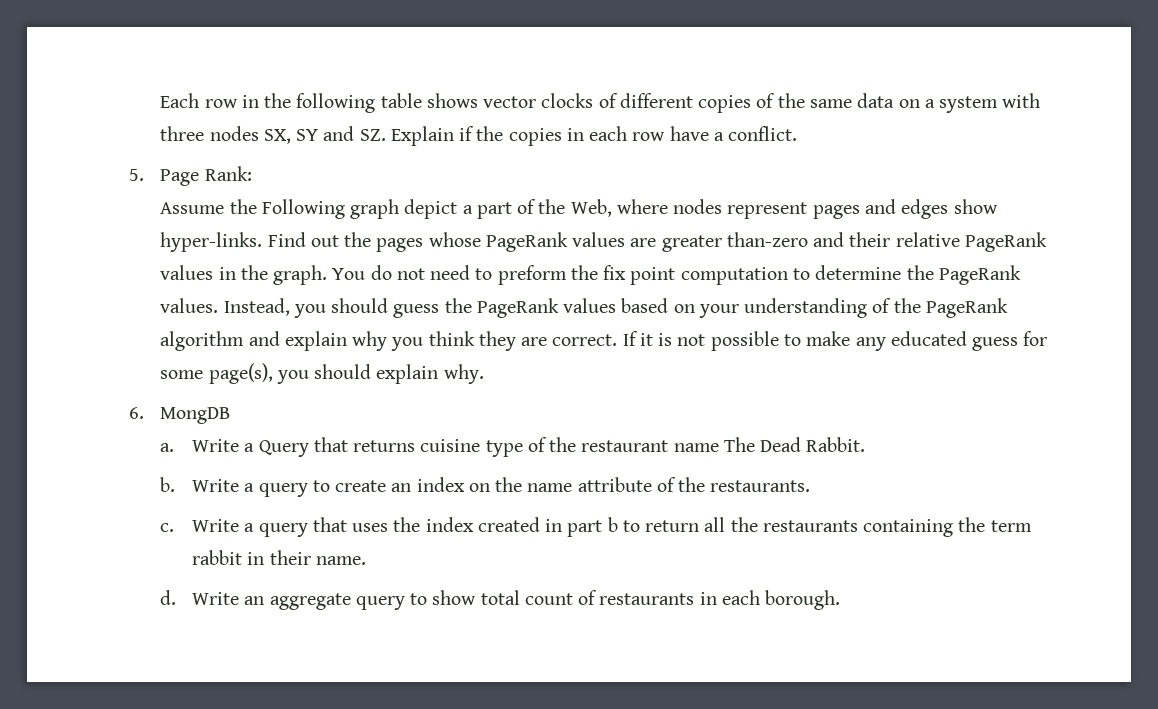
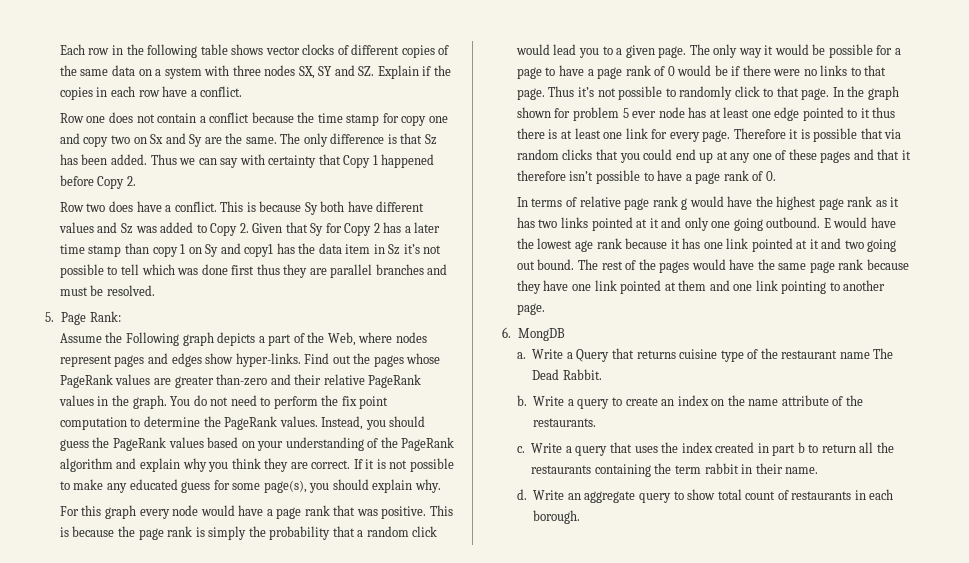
(798, 133) none -> [59,112,448,126] [59,133,437,147] [59,154,435,168] [59,175,136,189] [59,201,425,215] [58,222,441,236] [59,243,442,257] [59,264,448,278] [59,285,155,296] // Row one does not contain a conflict because the time stamp for copy one and copy two on Sx and Sy are the same. The only difference is that Sz has been added. Thus we can say with certainty that Copy 1 happened before Copy 2. // Row two does have a conflict. This is because Sy both have different values and Sz was added to Copy 2. Given that Sy for Copy 2 has a later time stamp than copy 1 on Sy and copy1 has the data item in Sz it’s not possible to tell which was done first thus they are parallel branches and must be resolved.
[404,199,458,219] depict -> [217,332,256,346] depicts
[497,265,567,285] preform -> [273,396,318,409] perform
(484, 374) none -> [59,505,453,519] [59,526,438,540] [515,44,901,58] [516,65,887,79] [516,86,899,100] [516,107,896,121] [516,128,902,142] [516,149,911,163] [516,170,776,184] [516,196,900,210] [516,217,896,231] [516,238,897,252] [516,259,909,273] [516,280,886,294] [516,303,545,315] // For this graph every node would have a page rank that was positive. This is because the page rank is simply the probability that a random click would lead you to a given page. The only way it would be possible for a page to have a page rank of 0 would be if there were no links to that page. Thus it’s not possible to randomly click to that page. In the graph shown for problem 5 ever node has at least one edge pointed to it thus there is at least one link for every page. Therefore it is possible that via random clicks that you could end up at any one of these pages and that it therefore isn’t possible to have a page rank of 0. // In terms of relative page rank g would have the highest page rank as it has two links pointed at it and only one going outbound. E would have the lowest age rank because it has one link pointed at it and two going out bound. The rest of the pages would have the same page rank because they have one link pointed at them and one link pointing to another page.

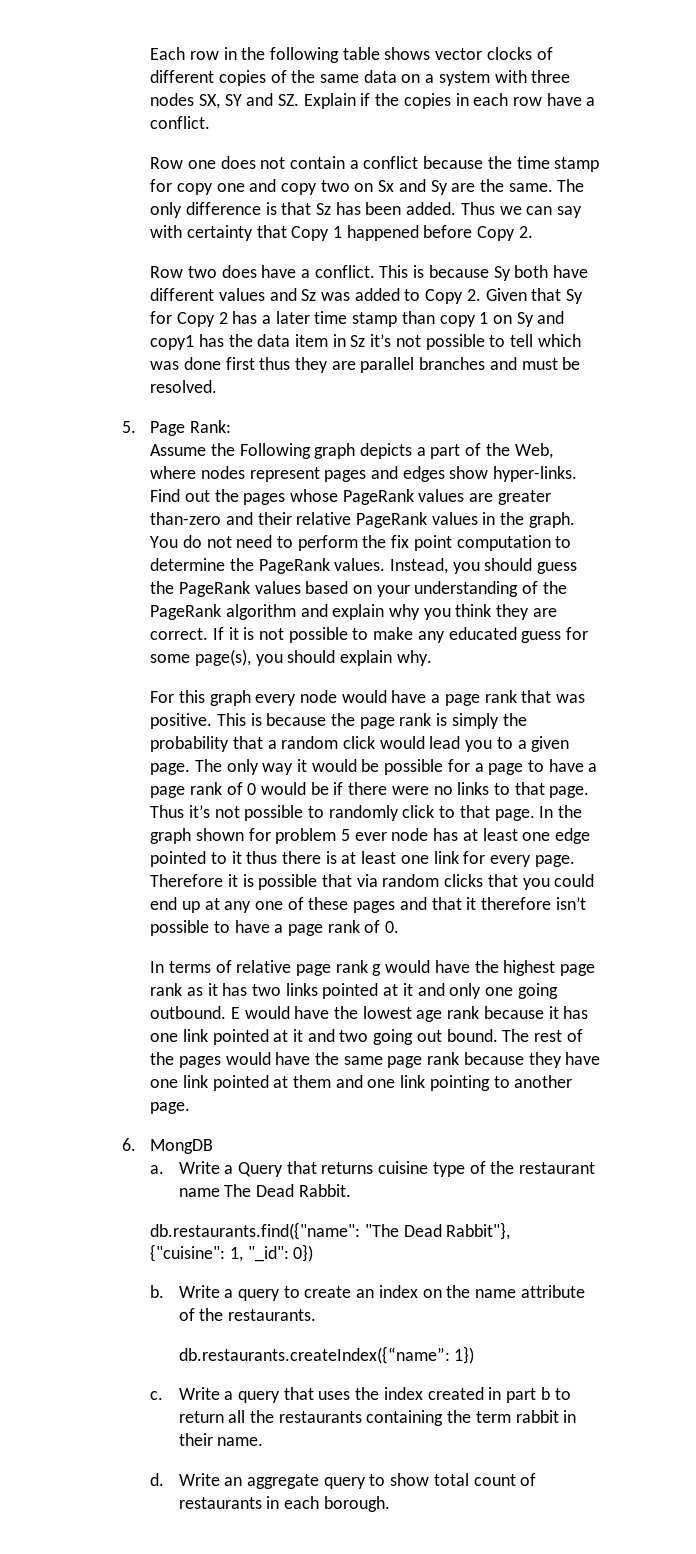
(602, 374) none -> [150,1222,511,1240] [150,1244,314,1262] // db.restaurants.find({"name": "The Dead Rabbit"}, // {"cuisine": 1, "_id": 0})
(597, 422) none -> [178,1346,475,1364] // db.restaurants.createIndex({“name”: 1})

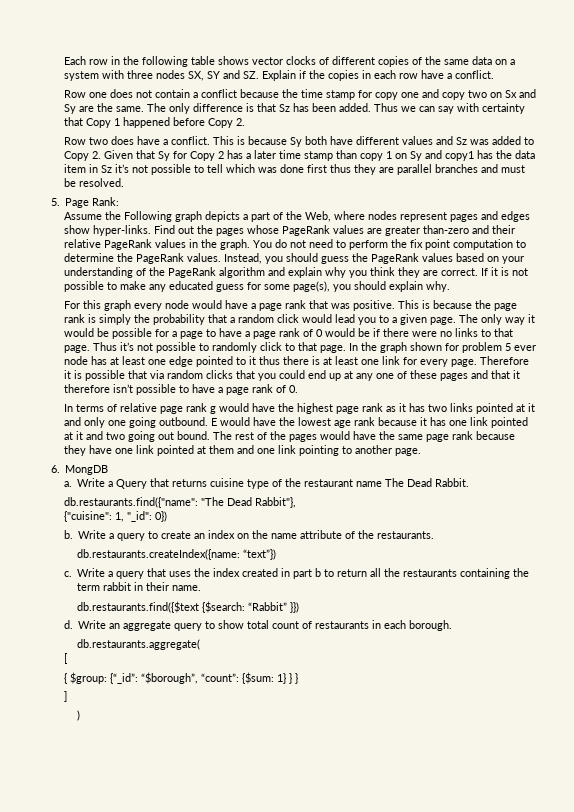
[178,1346,475,1364] db.restaurants.createIndex({“name”: 1}) -> [76,549,276,560] db.restaurants.createIndex({name: “text”})
(264, 1441) none -> [76,601,299,613] // db.restaurants.find({$text {$search: “Rabbit” }})
(390, 1504) none -> [76,639,200,650] [63,653,68,664] [63,672,298,684] [63,691,67,702] [76,710,80,721] // db.restaurants.aggregate( // [ // { $group: {“_id”: “$borough”, “count”: {$sum: 1} } } // ] // )

